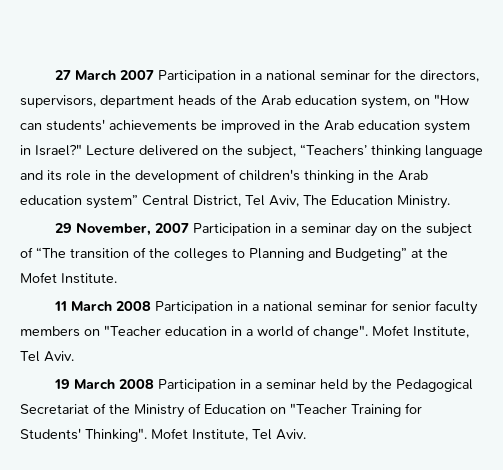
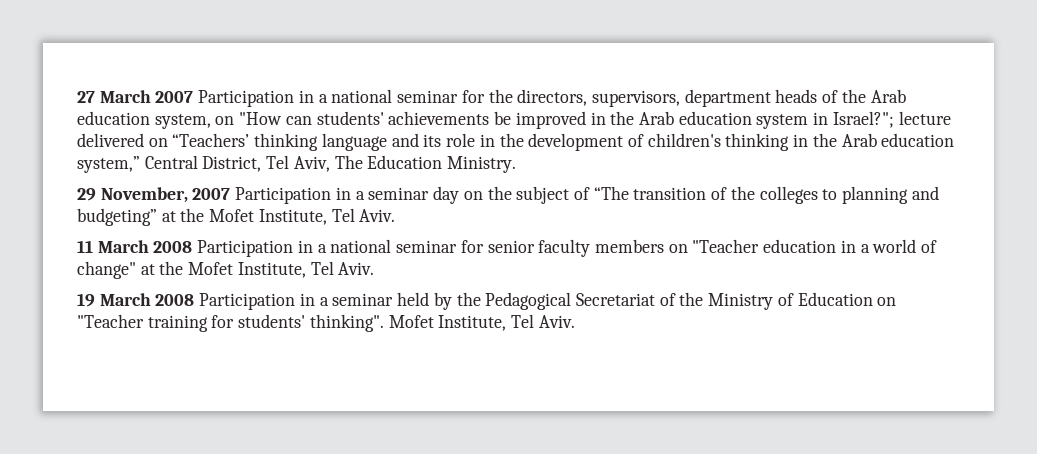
[35,144,296,159] Israel?" Lecture delivered on the subject, -> [832,111,951,128] [77,133,168,147] Israel?"; lecture delivered on
[86,195,138,209] system” -> [77,156,140,173] system,”
[249,248,448,261] [20,272,117,284] Planning and Budgeting” at the Mofet Institute. -> [842,186,939,204] [77,208,396,226] planning and budgeting” at the Mofet Institute, Tel Aviv.
[313,325,368,339] change". -> [77,261,184,279] change" at the
[351,403,422,417] [20,428,147,442] Training for Students' Thinking". -> [147,314,384,332] training for students' thinking".

